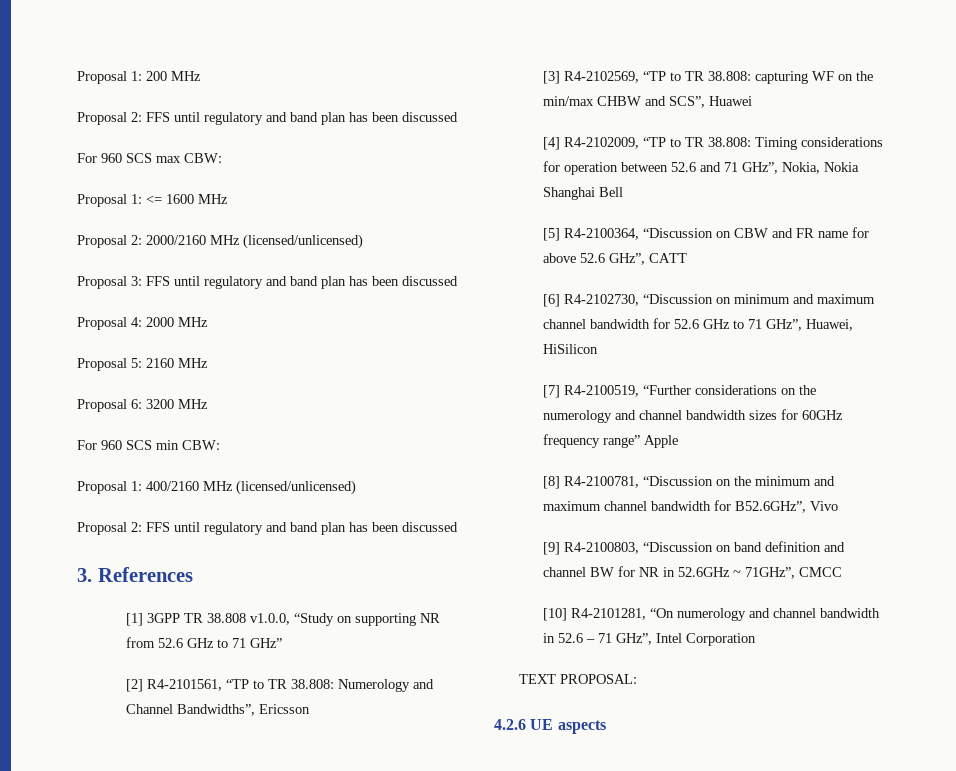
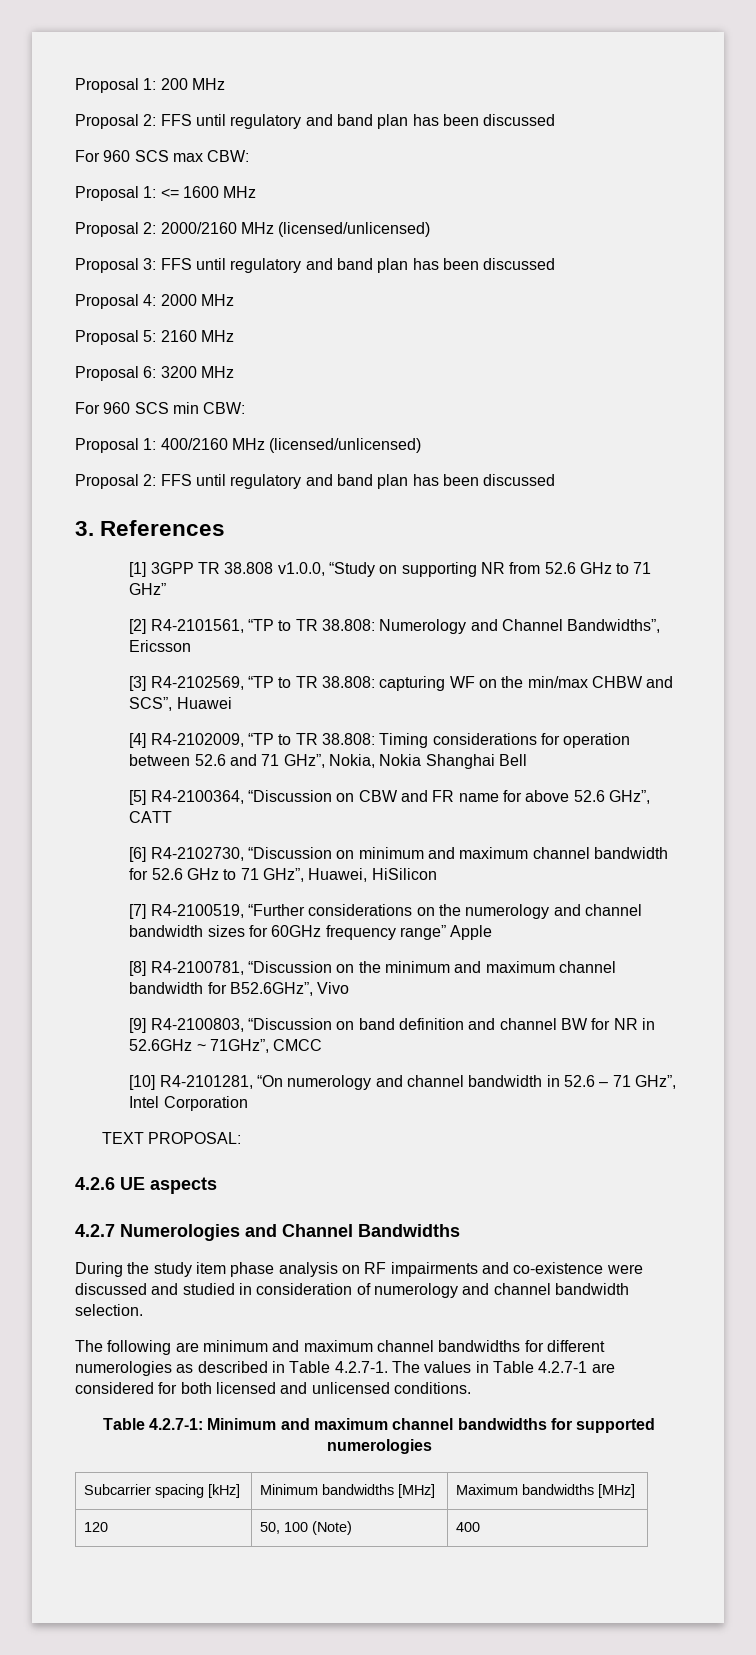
(606, 727) none -> [75,1224,460,1241] [75,1262,643,1277] [75,1283,629,1298] [75,1304,143,1316] [75,1340,605,1355] [75,1361,615,1376] [75,1382,471,1394] [102,1418,656,1433] [326,1439,432,1454] [83,1484,240,1498] [259,1484,435,1498] [455,1484,635,1498] [83,1522,108,1532] [259,1521,352,1535] [455,1522,480,1532] // 4.2.7 Numerologies and Channel Bandwidths // During the study item phase analysis on RF impairments and co-existence were discussed and studied in consideration of numerology and channel bandwidth selection. // The following are minimum and maximum channel bandwidths for different numerologies as described in Table 4.2.7-1. The values in Table 4.2.7-1 are considered for both licensed and unlicensed conditions. // Table 4.2.7-1: Minimum and maximum channel bandwidths for supported numerologies // Subcarrier spacing [kHz] | Minimum bandwidths [MHz] | Maximum bandwidths [MHz] // 120 | 50, 100 (Note) | 400

